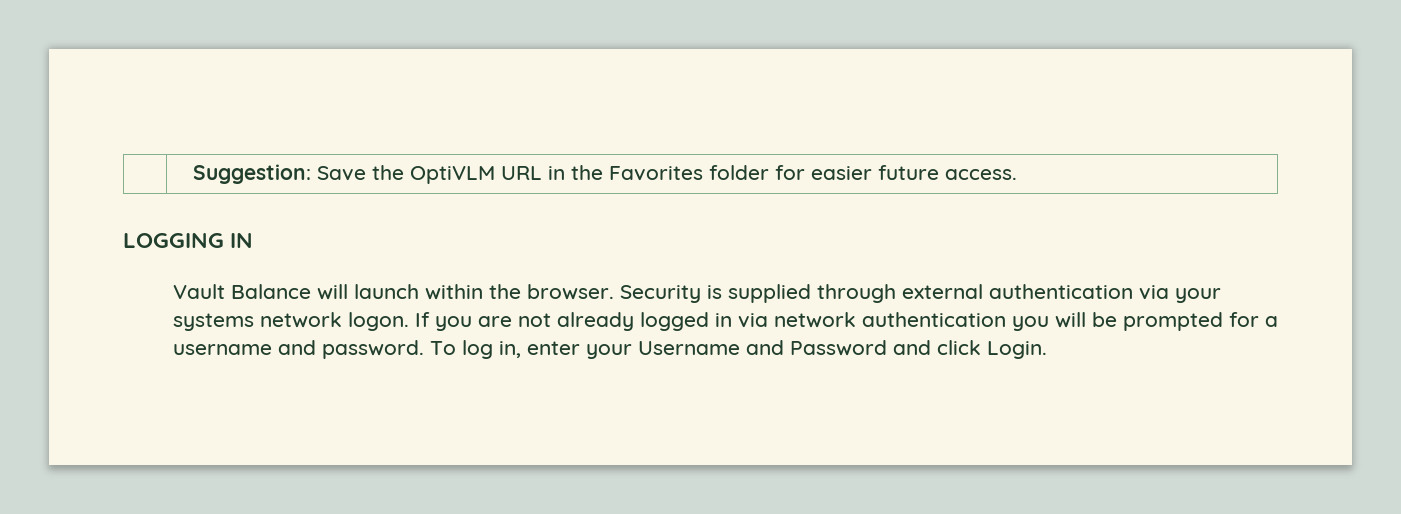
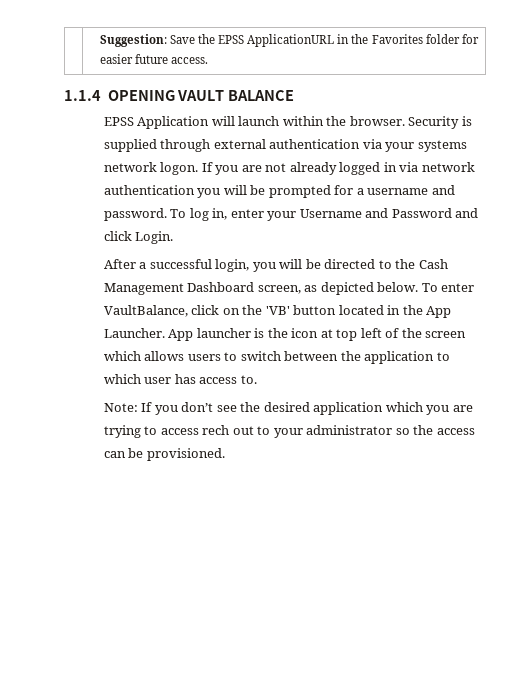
[409,166,542,184] OptiVLM URL -> [218,34,335,47] EPSS ApplicationURL
[123,233,254,248] [172,284,311,299] LOGGING IN // Vault Balance -> [64,90,295,101] [103,116,210,129] 1.1.4 OPENING VAULT BALANCE // EPSS Application
(1047, 350) none -> [103,259,448,272] [103,282,475,295] [103,305,452,318] [103,328,467,341] [103,351,450,364] [103,374,257,384] [103,402,473,415] [103,425,475,438] [103,448,225,461] // After a successful login, you will be directed to the Cash Management Dashboard screen, as depicted below. To enter VaultBalance, click on the 'VB' button located in the App Launcher. App launcher is the icon at top left of the screen which allows users to switch between the application to which user has access to. // Note: If you don’t see the desired application which you are trying to access rech out to your administrator so the access can be provisioned.

